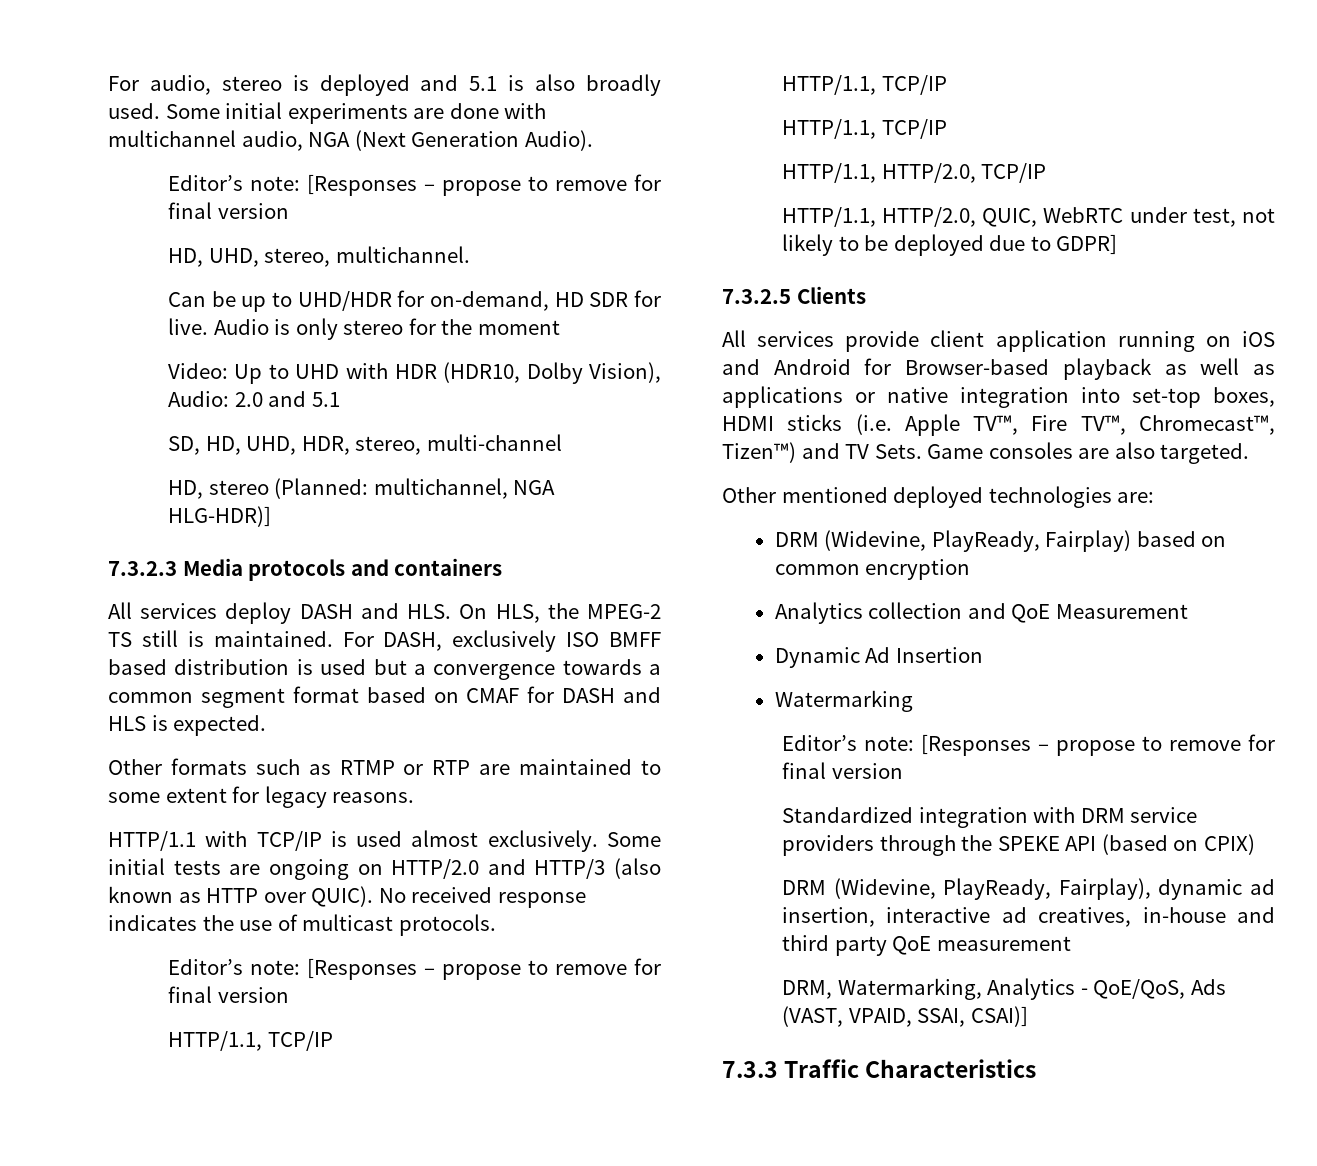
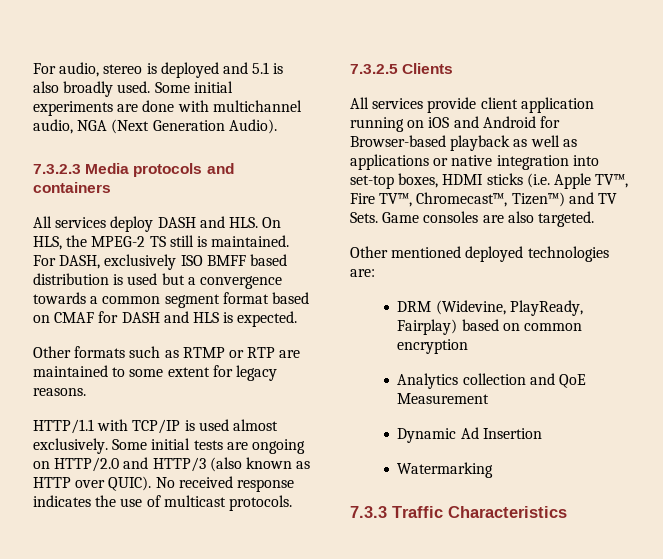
[167,174,661,196] [167,202,289,219] [167,246,470,267] [167,290,662,312] [167,318,560,340] [167,362,661,384] [167,391,340,407] [167,434,562,455] [167,478,556,499] [167,506,271,527] // Editor’s note: [Responses – propose to remove for final version // HD, UHD, stereo, multichannel. // Can be up to UHD/HDR for on-demand, HD SDR for live. Audio is only stereo for the moment // Video: Up to UHD with HDR (HDR10, Dolby Vision), Audio: 2.0 and 5.1 // SD, HD, UHD, HDR, stereo, multi-channel // HD, stereo (Planned: multichannel, NGA HLG-HDR)] -> (277, 126) none
[167,958,661,980] [167,986,289,1003] [167,1031,333,1051] [781,75,947,95] [781,119,947,139] [781,163,1047,183] [781,207,1275,227] [781,234,1118,256] // Editor’s note: [Responses – propose to remove for final version // HTTP/1.1, TCP/IP // HTTP/1.1, TCP/IP // HTTP/1.1, TCP/IP // HTTP/1.1, HTTP/2.0, TCP/IP // HTTP/1.1, HTTP/2.0, QUIC, WebRTC under test, not likely to be deployed due to GDPR] -> (292, 503) none
[781,734,1275,756] [781,762,903,779] [781,807,1198,828] [781,834,1255,856] [781,878,1275,900] [781,907,1275,927] [781,935,1071,956] [781,978,1226,1000] [781,1006,1028,1027] // Editor’s note: [Responses – propose to remove for final version // Standardized integration with DRM service providers through the SPEKE API (based on CPIX) // DRM (Widevine, PlayReady, Fairplay), dynamic ad insertion, interactive ad creatives, in-house and third party QoE measurement // DRM, Watermarking, Analytics - QoE/QoS, Ads (VAST, VPAID, SSAI, CSAI)] -> (494, 470) none

